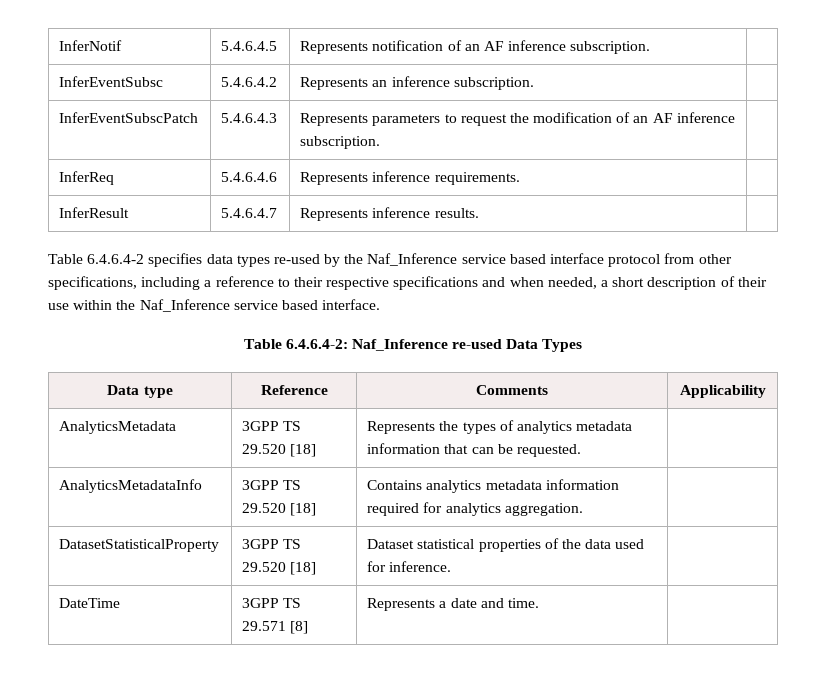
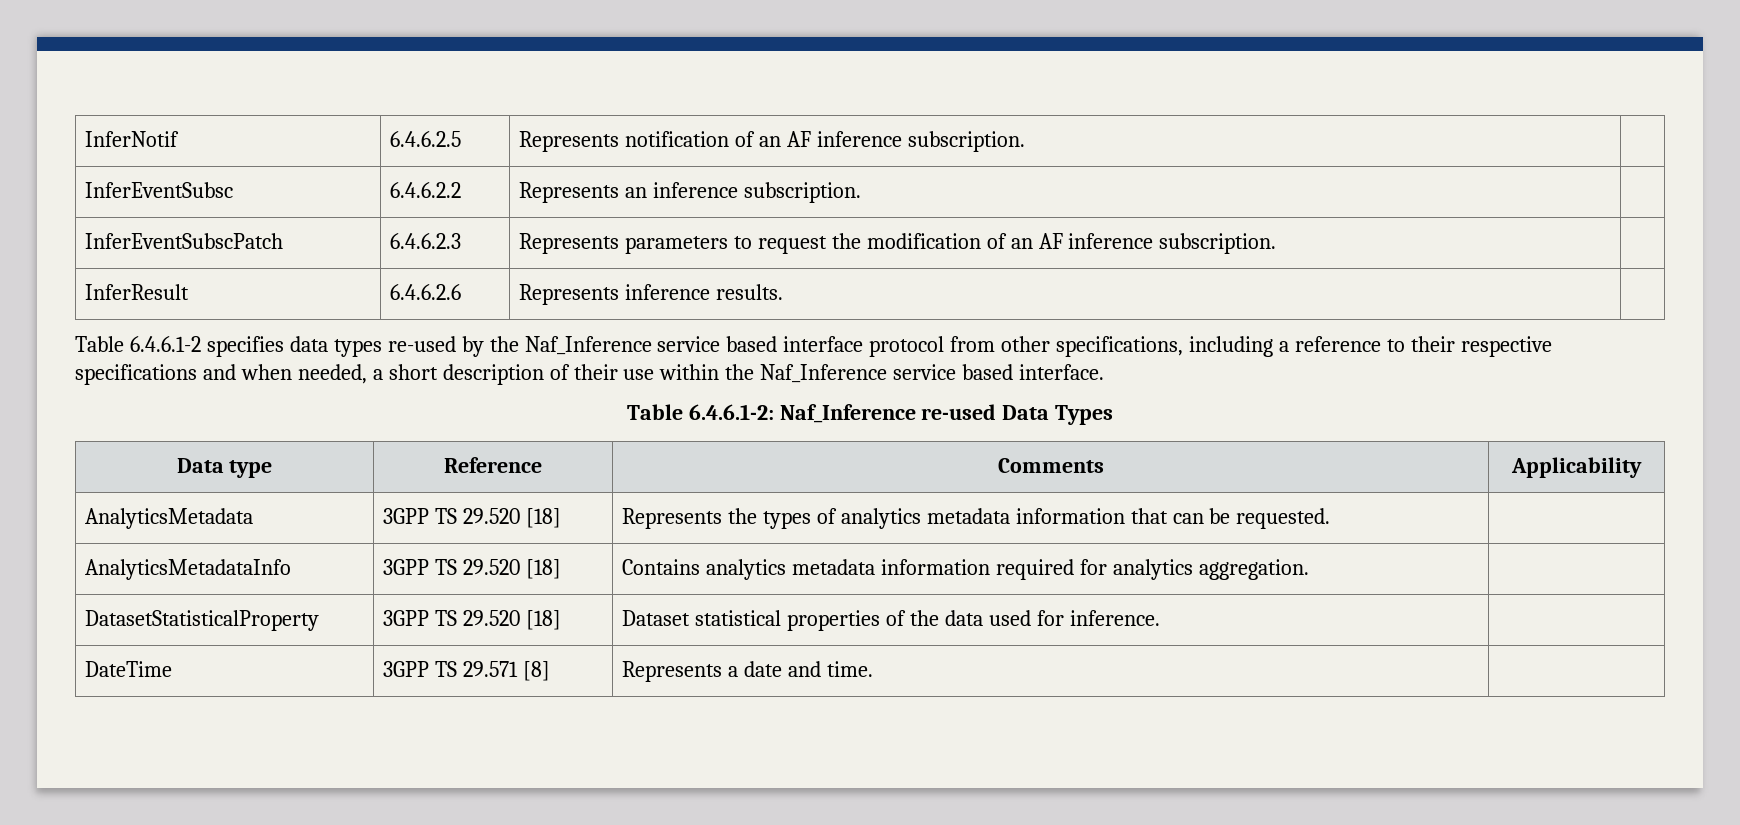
[221,41,278,51] 5.4.6.4.5 -> [389,131,461,147] 6.4.6.2.5
[221,77,278,87] 5.4.6.4.2 -> [389,182,461,198] 6.4.6.2.2
[221,113,278,123] 5.4.6.4.3 -> [389,233,461,249] 6.4.6.2.3
[59,171,115,185] [221,172,278,182] [300,171,520,185] // InferReq | 5.4.6.4.6 | Represents inference requirements. | -> (1277, 243) none
[221,208,278,218] 5.4.6.4.7 -> [389,284,461,300] 6.4.6.2.6
[87,254,145,264] 6.4.6.4-2 -> [129,336,201,352] 6.4.6.1-2
[285,339,348,349] 6.4.6.4-2: -> [688,404,774,420] 6.4.6.1-2:

